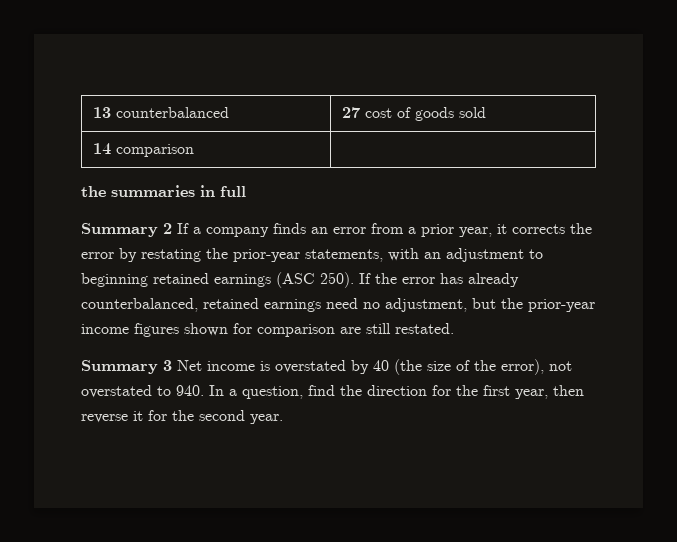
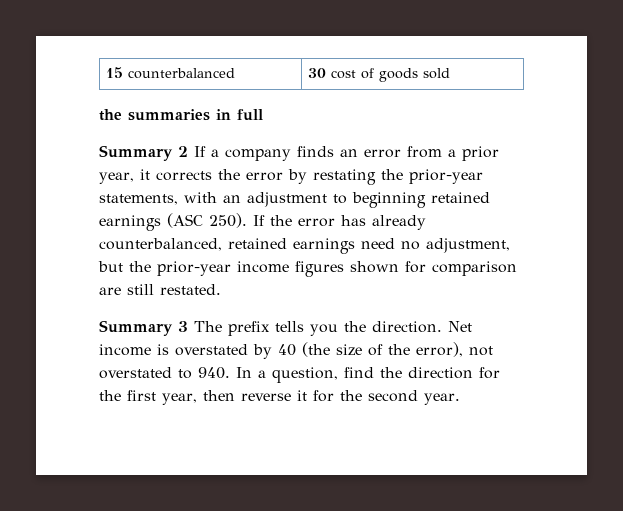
[93,107,112,118] 13 -> [105,67,123,78] 15
[342,107,361,118] 27 -> [307,68,326,78] 30
[93,143,195,157] // 14 comparison | -> (450, 73) none
(172, 365) none -> [194,321,442,336] The prefix tells you the direction.

